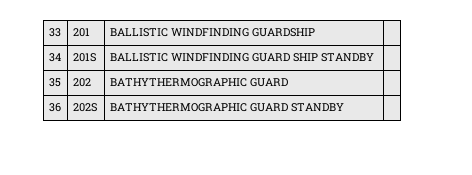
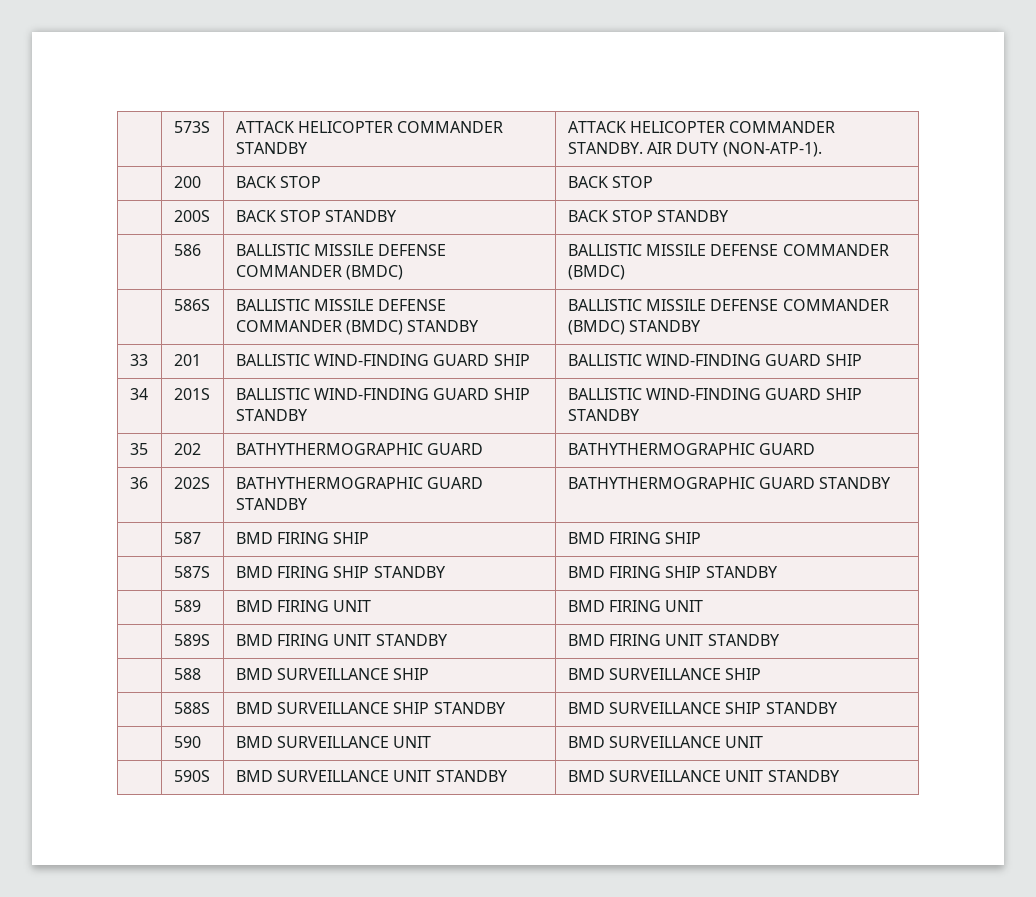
[48,28,61,37] [72,28,90,37] [109,28,315,37] 33 | 201 | BALLISTIC WINDFINDING GUARDSHIP | -> [173,121,210,133] [235,121,504,133] [235,142,308,154] [567,121,836,133] [567,142,822,157] [173,176,201,188] [235,176,321,188] [567,176,653,188] [173,210,210,222] [235,210,398,222] [567,210,730,222] [173,244,201,256] [235,244,447,256] [235,265,403,280] [567,244,889,256] [567,265,625,280] [173,299,210,311] [235,299,447,311] [235,320,480,335] [567,299,889,311] [567,320,701,335] [129,354,148,366] [173,354,201,366] [235,354,530,366] [567,354,862,366] | 573S | ATTACK HELICOPTER COMMANDER STANDBY | ATTACK HELICOPTER COMMANDER STANDBY. AIR DUTY (NON-ATP-1). // | 200 | BACK STOP | BACK STOP // | 200S | BACK STOP STANDBY | BACK STOP STANDBY // | 586 | BALLISTIC MISSILE DEFENSE COMMANDER (BMDC) | BALLISTIC MISSILE DEFENSE COMMANDER (BMDC) // | 586S | BALLISTIC MISSILE DEFENSE COMMANDER (BMDC) STANDBY | BALLISTIC MISSILE DEFENSE COMMANDER (BMDC) STANDBY // 33 | 201 | BALLISTIC WIND-FINDING GUARD SHIP | BALLISTIC WIND-FINDING GUARD SHIP
[170,53,249,62] WINDFINDING -> [313,388,429,400] WIND-FINDING
(374, 57) none -> [567,388,862,400] [567,409,640,421] BALLISTIC WIND-FINDING GUARD SHIP STANDBY
(288, 82) none -> [567,443,815,455] BATHYTHERMOGRAPHIC GUARD
(344, 107) none -> [567,477,892,489] [173,532,201,544] [235,532,370,544] [567,532,702,544] [173,566,210,578] [235,566,446,578] [567,566,778,578] [173,600,201,612] [235,600,372,612] [567,600,704,612] [173,634,210,646] [235,634,448,646] [567,634,780,646] [173,668,201,680] [235,668,430,680] [567,668,762,680] [173,702,210,714] [235,702,506,714] [567,702,838,714] [173,736,201,748] [235,736,432,748] [567,736,764,748] [173,770,210,782] [235,770,508,782] [567,770,840,782] BATHYTHERMOGRAPHIC GUARD STANDBY // | 587 | BMD FIRING SHIP | BMD FIRING SHIP // | 587S | BMD FIRING SHIP STANDBY | BMD FIRING SHIP STANDBY // | 589 | BMD FIRING UNIT | BMD FIRING UNIT // | 589S | BMD FIRING UNIT STANDBY | BMD FIRING UNIT STANDBY // | 588 | BMD SURVEILLANCE SHIP | BMD SURVEILLANCE SHIP // | 588S | BMD SURVEILLANCE SHIP STANDBY | BMD SURVEILLANCE SHIP STANDBY // | 590 | BMD SURVEILLANCE UNIT | BMD SURVEILLANCE UNIT // | 590S | BMD SURVEILLANCE UNIT STANDBY | BMD SURVEILLANCE UNIT STANDBY

